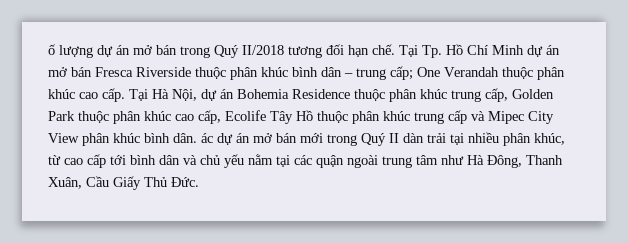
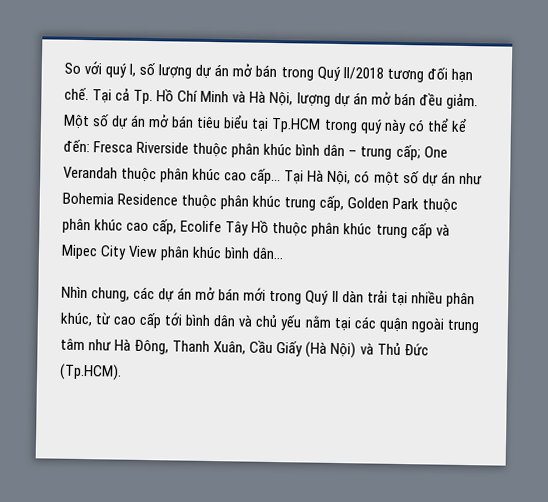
[48,44,56,55] ố -> [64,61,157,78] So với quý I, số
(418, 51) none -> [115,88,131,101] cả
[527,45,560,57] [48,67,92,77] dự án mở bán -> [232,90,478,110] [63,113,467,135] [63,138,90,153] và Hà Nội, lượng dự án mở bán đều giảm. Một số dự án mở bán tiêu biểu tại Tp.HCM trong quý này có thể kể đến:
[102,88,125,102] cấp. -> [250,167,282,185] cấp...
[201,89,234,101] dự án -> [354,170,483,187] có một số dự án như
[173,133,213,143] dân. ác -> [252,247,285,260] [61,286,156,302] dân... // Nhìn chung, các
[144,177,199,187] Thủ Đức. -> [305,341,429,359] [59,363,122,381] (Hà Nội) và Thủ Đức (Tp.HCM).

